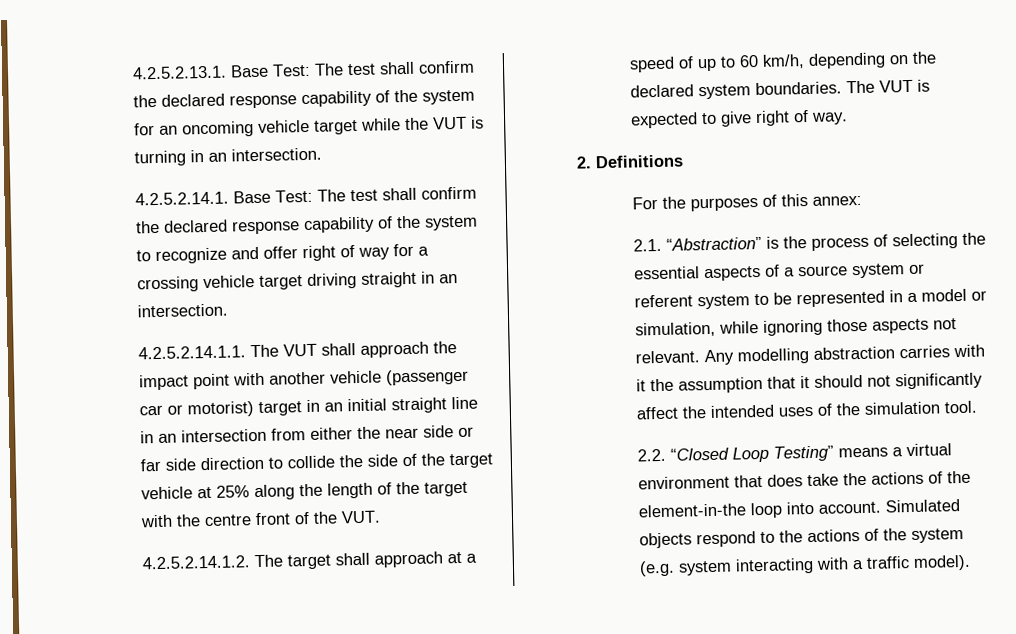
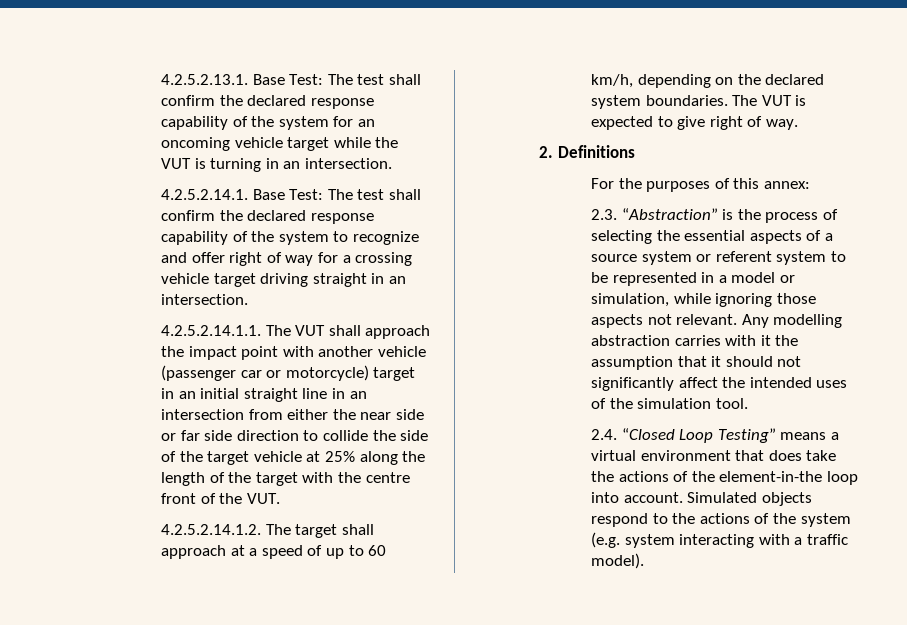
[187,401,255,418] motorist) -> [285,365,369,381] motorcycle)
[633,238,663,252] 2.1. -> [591,209,618,220] 2.3.
[637,448,667,462] 2.2. -> [591,429,618,440] 2.4.

